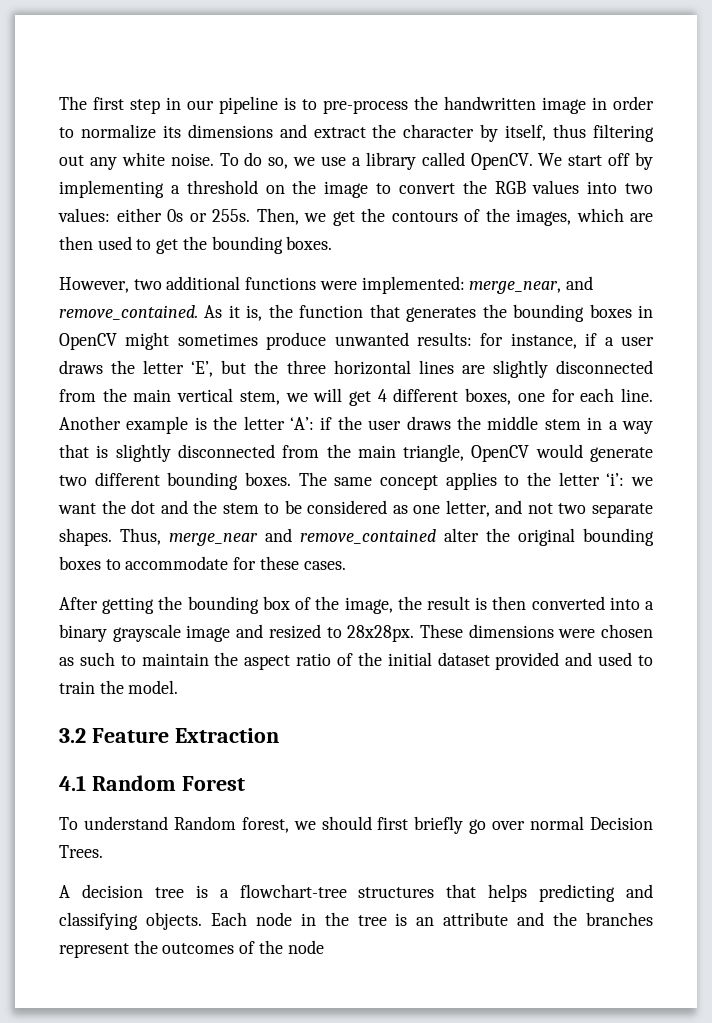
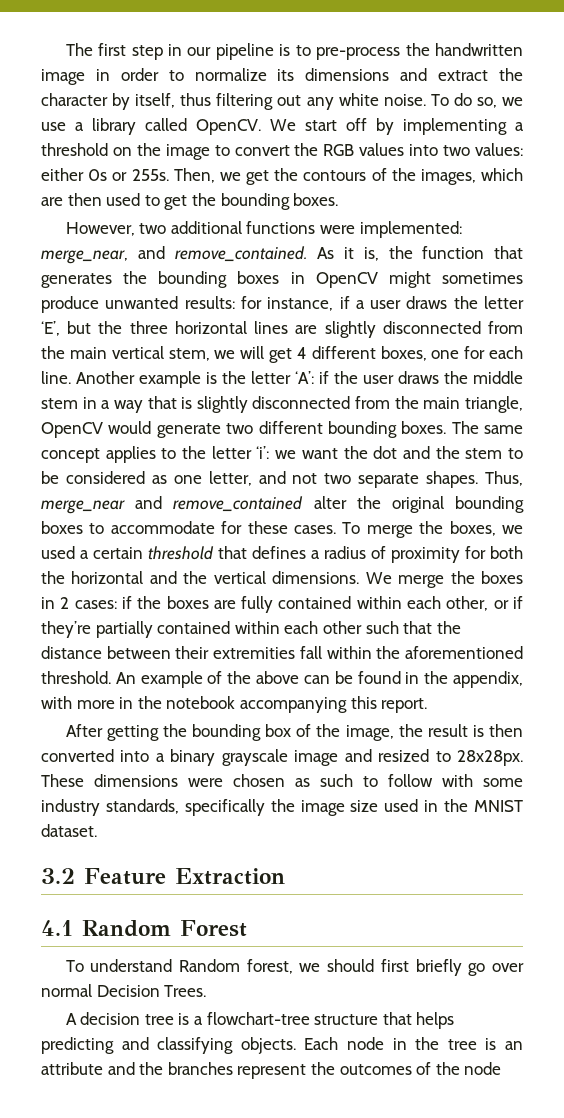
(346, 565) none -> [342,521,523,538] [41,546,523,563] [41,571,524,588] [41,596,524,613] [41,621,461,638] [41,646,523,659] [41,671,523,688] [41,696,428,713] To merge the boxes, we used a certain threshold that defines a radius of proximity for both the horizontal and the vertical dimensions. We merge the boxes in 2 cases: if the boxes are fully contained within each other, or if they’re partially contained within each other such that the distance between their extremities fall within the aforementioned threshold. An example of the above can be found in the appendix, with more in the notebook accompanying this report.
[141,652,653,670] [59,680,179,694] maintain the aspect ratio of the initial dataset provided and used to train the model. -> [388,774,523,787] [41,799,524,816] [41,824,97,837] follow with some industry standards, specifically the image size used in the MNIST dataset.
[358,887,435,898] structures -> [314,1014,379,1025] structure

